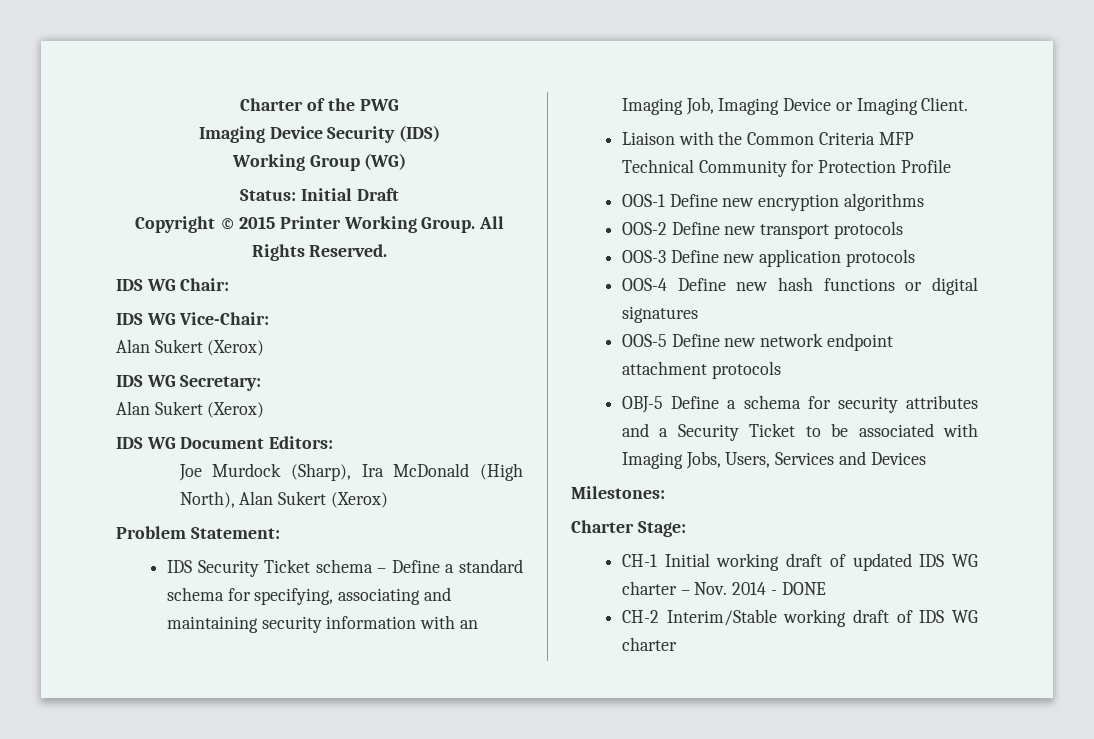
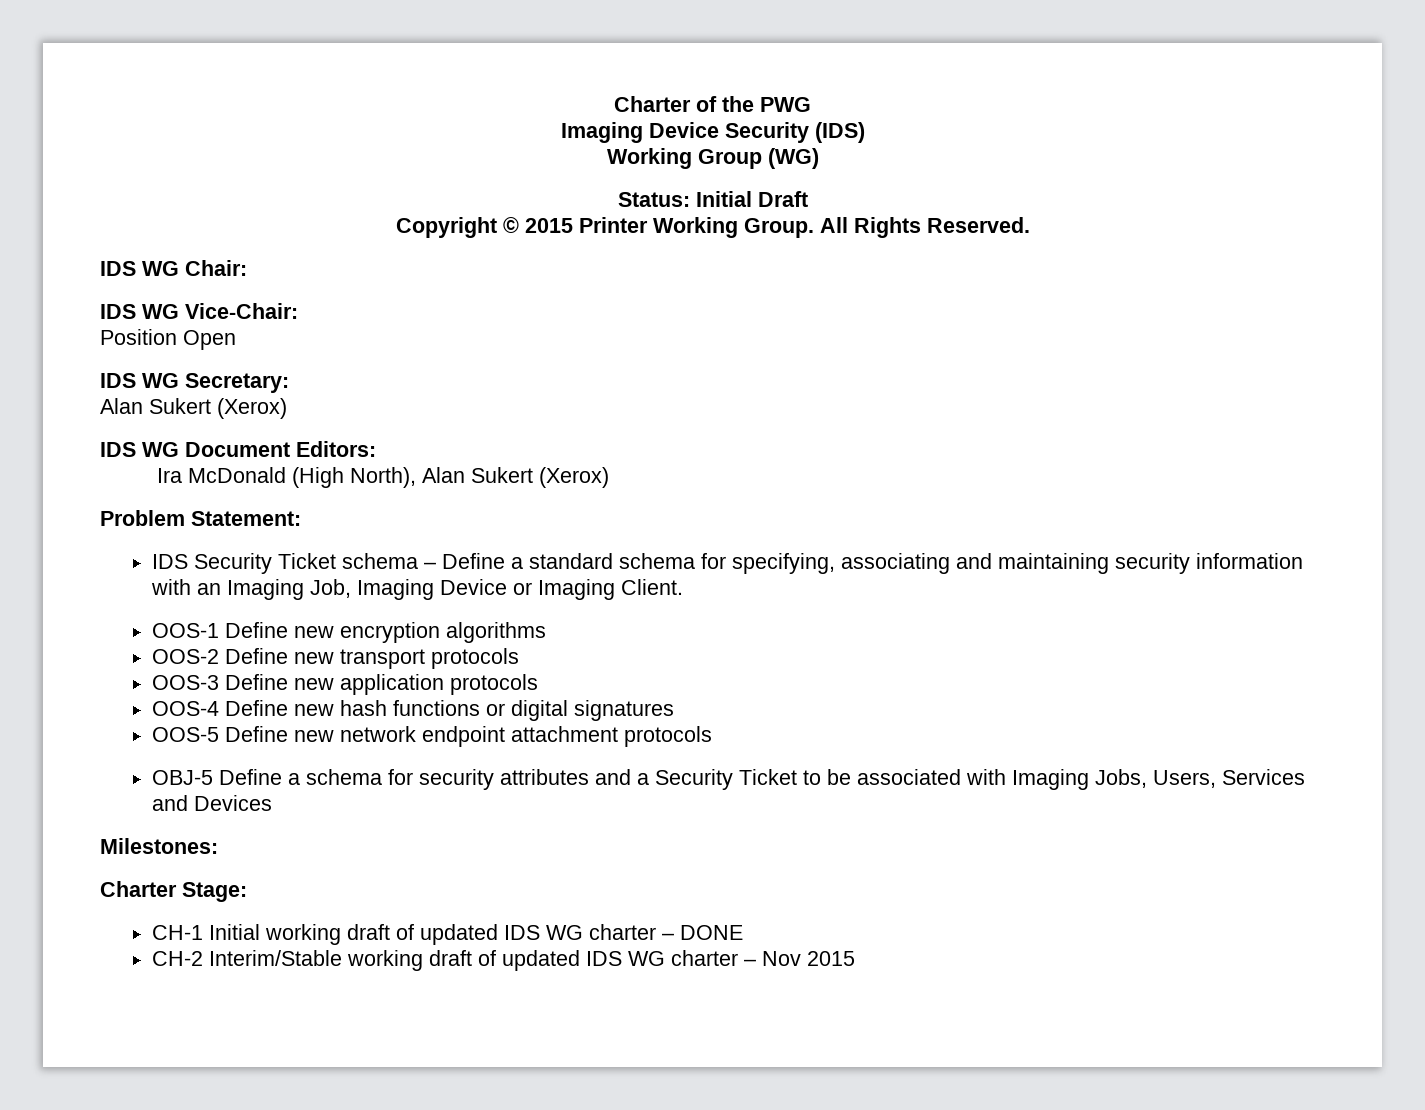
[116,339,265,356] Alan Sukert (Xerox) -> [100,329,236,350] Position Open
[178,463,351,481] Joe Murdock (Sharp), -> (376, 449) none
[622,131,914,145] [622,159,951,177] // Liaison with the Common Criteria MFP Technical Community for Protection Profile -> (684, 587) none
[694,582,777,595] Nov. 2014 - -> (675, 936) none
[919,610,978,623] [622,637,678,651] IDS WG charter -> [502,950,856,971] updated IDS WG charter – Nov 2015

